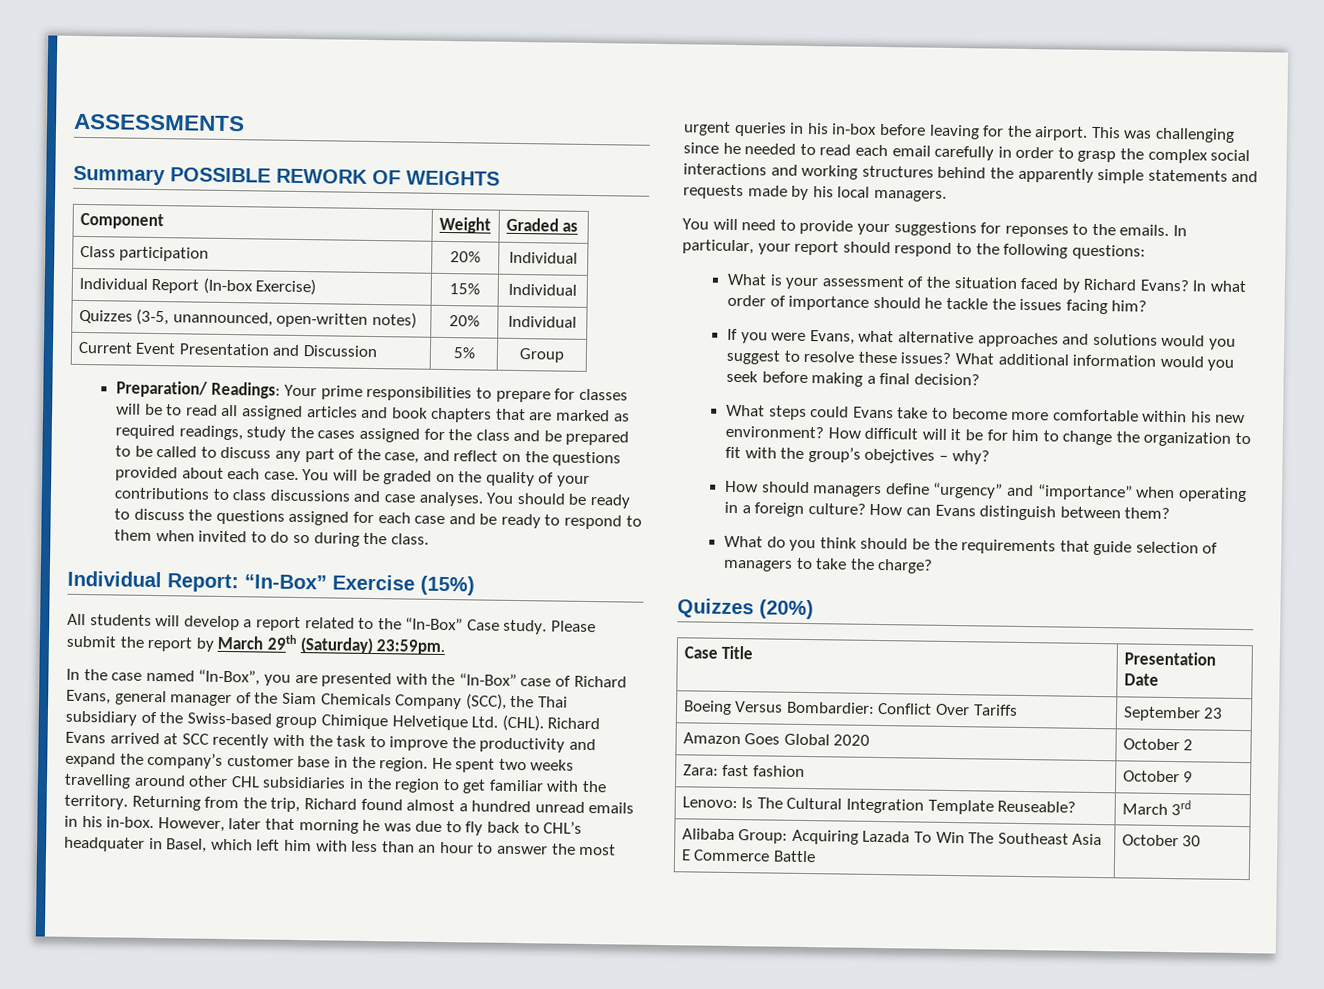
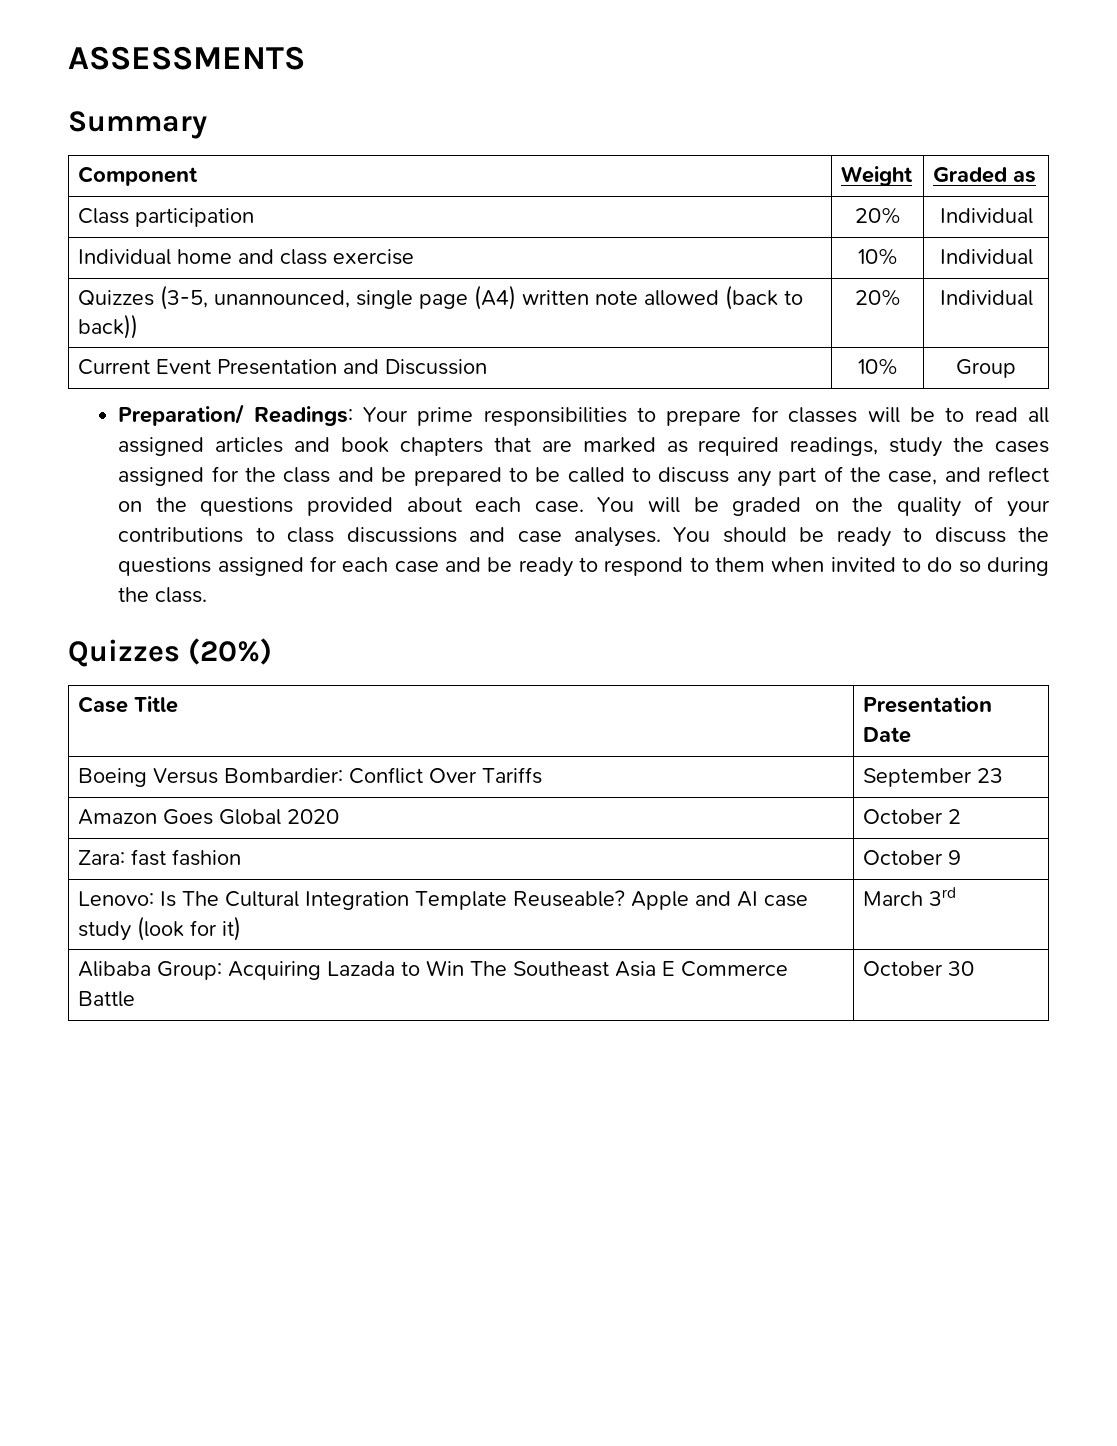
[170,167,500,186] POSSIBLE REWORK OF WEIGHTS -> (207, 125) none
[151,277,317,296] [449,283,480,295] Report (In-box Exercise) | 15% -> [177,249,415,265] [857,248,898,265] home and class exercise | 10%
[276,311,418,329] open-written notes) -> [356,285,804,310] [78,314,139,339] single page (A4) written note allowed (back to back))
[452,347,476,359] 5% -> [857,358,898,375] 10%
[67,570,475,596] [67,613,597,635] [66,634,446,656] [66,668,627,688] [66,689,568,710] [65,710,601,732] [65,731,597,753] [65,752,575,773] [64,773,608,794] [64,794,635,814] [64,815,583,836] [64,836,617,856] [683,121,1236,143] [683,142,1251,164] [683,163,1259,184] [683,184,947,202] [682,218,1188,238] [682,239,1146,260] [726,273,1247,293] [726,294,1148,315] [726,328,1236,350] [725,349,1235,371] [725,370,980,387] [725,404,1246,424] [724,425,1252,447] [724,446,990,465] [724,480,1247,503] [723,501,1171,521] [723,535,1219,556] [722,557,934,574] // Individual Report: “In-Box” Exercise (15%) // All students will develop a report related to the “In-Box” Case study. Please submit the report by March 29th (Saturday) 23:59pm. // In the case named “In-Box”, you are presented with the “In-Box” case of Richard Evans, general manager of the Siam Chemicals Company (SCC), the Thai subsidiary of the Swiss-based group Chimique Helvetique Ltd. (CHL). Richard Evans arrived at SCC recently with the task to improve the productivity and expand the company’s customer base in the region. He spent two weeks travelling around other CHL subsidiaries in the region to get familiar with the territory. Returning from the trip, Richard found almost a hundred unread emails in his in-box. However, later that morning he was due to fly back to CHL’s headquater in Basel, which left him with less than an hour to answer the most urgent queries in his in-box before leaving for the airport. This was challenging since he needed to read each email carefully in order to grasp the complex social interactions and working structures behind the apparently simple statements and requests made by his local managers. // You will need to provide your suggestions for reponses to the emails. In particular, your report should respond to the following questions: // What is your assessment of the situation faced by Richard Evans? In what order of importance should he tackle the issues facing him? // If you were Evans, what alternative approaches and solutions would you suggest to resolve these issues? What additional information would you seek before making a final decision? // What steps could Evans take to become more comfortable within his new environment? How difficult will it be for him to change the organization to fit with the group’s obejctives – why? // How should managers define “urgency” and “importance” when operating in a foreign culture? How can Evans distinguish between them? // What do you think should be the requirements that guide selection of managers to take the charge? -> (208, 595) none
(1077, 806) none -> [631,891,809,910] [78,916,242,941] Apple and AI case study (look for it)
[914,831,933,843] To -> [401,961,421,976] to

